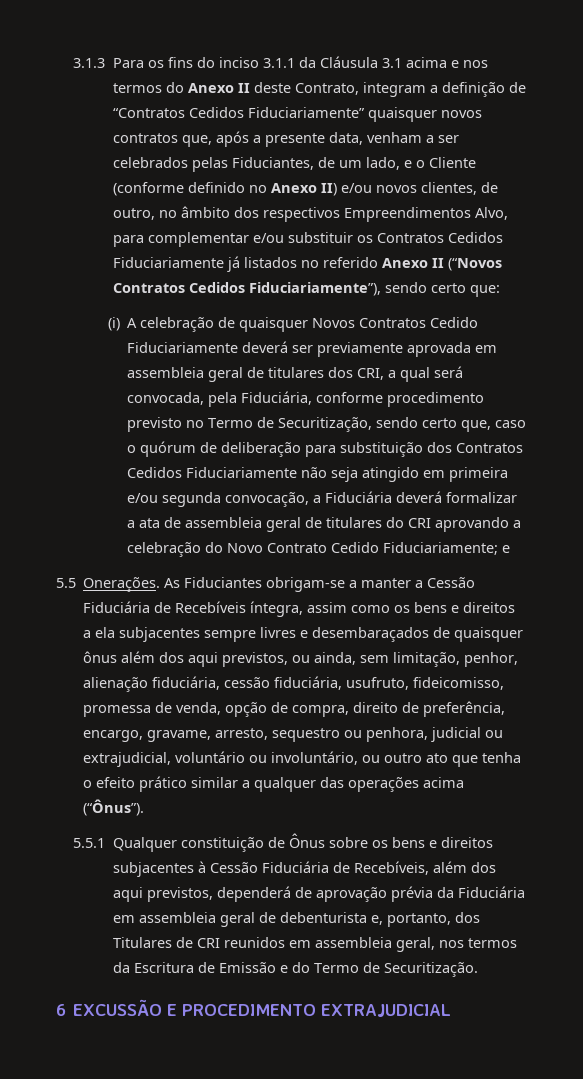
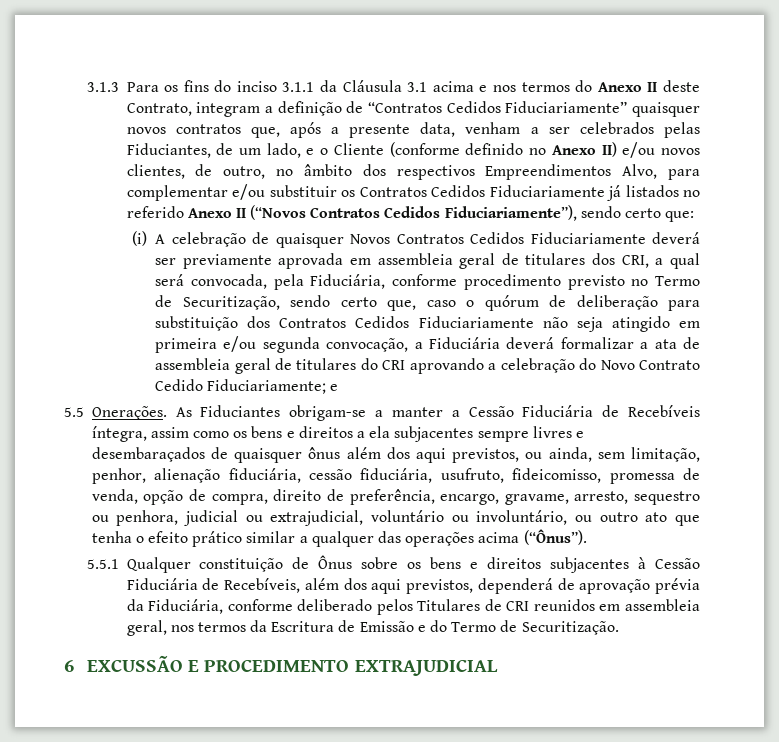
[430,317,479,328] Cedido -> [470,232,525,244] Cedidos
[457,886,525,898] [112,912,480,927] Fiduciária em assembleia geral de debenturista e, portanto, dos -> [148,599,413,615] Fiduciária, conforme deliberado pelos

